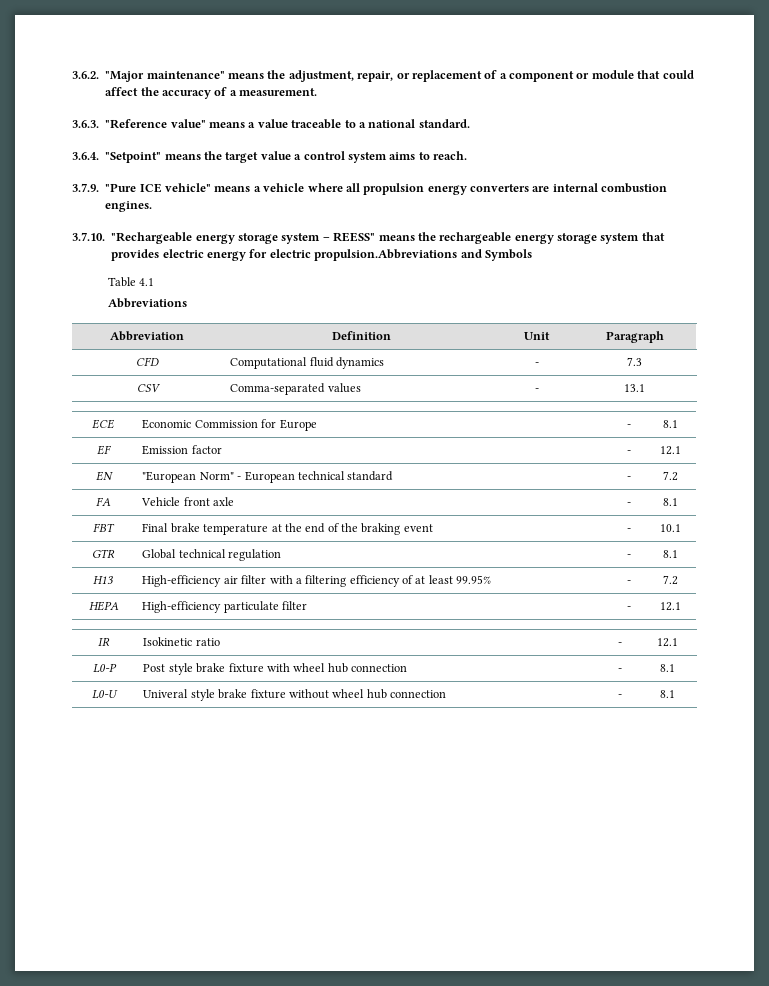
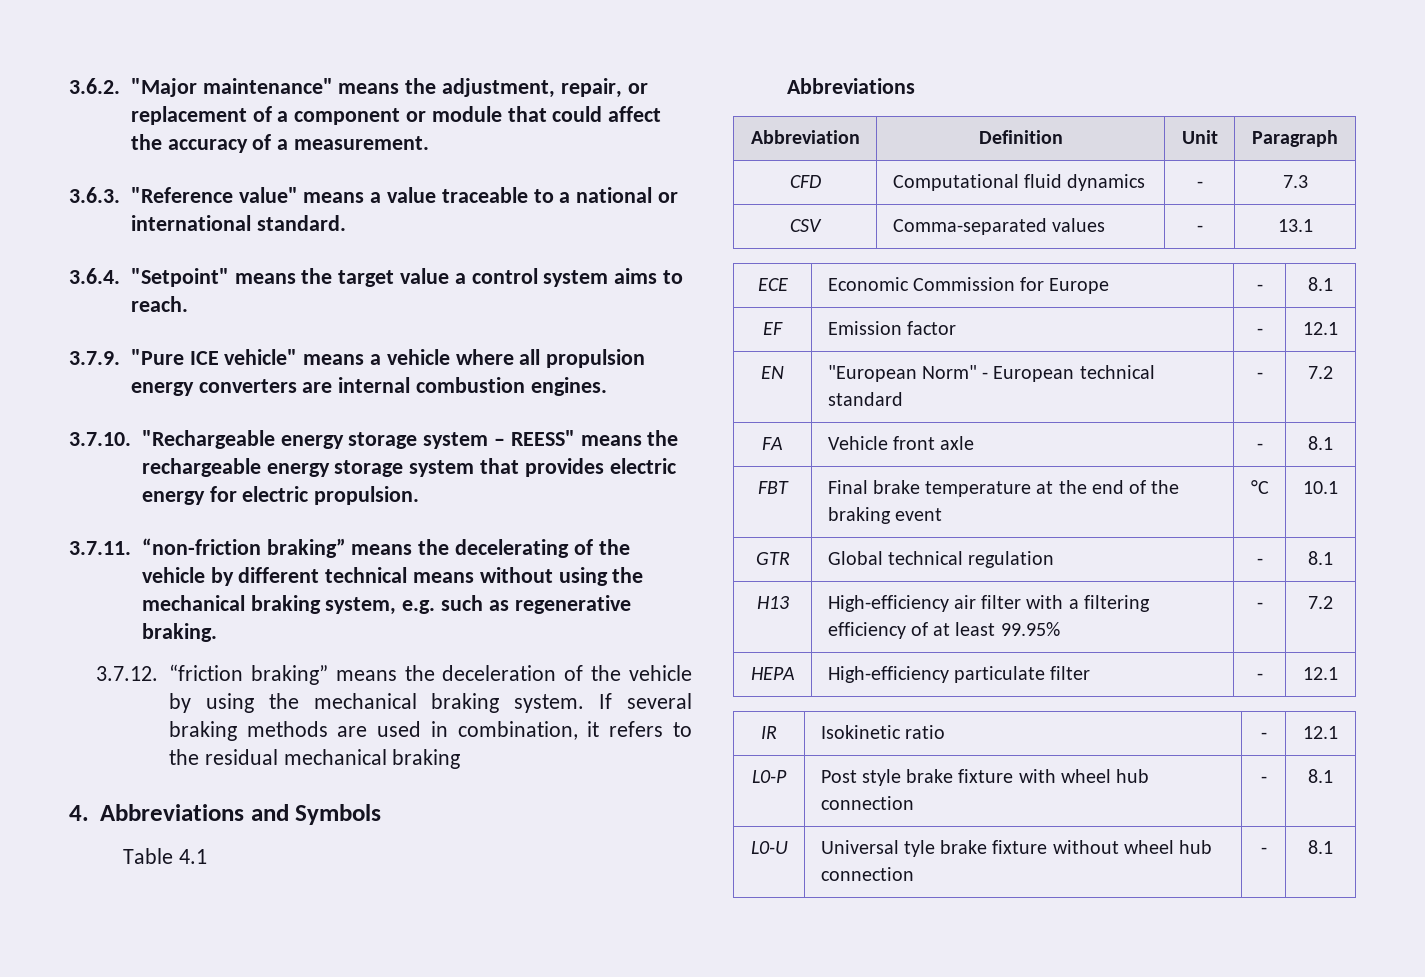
(416, 123) none -> [657,192,678,203] [130,215,251,231] or international
[314,249,458,261] propulsion.Abbreviations -> [314,486,420,505] [69,538,630,558] [141,567,644,586] [141,595,631,615] [141,623,217,642] [96,664,692,685] [168,693,692,713] [168,721,692,741] [168,749,461,769] [69,804,244,821] propulsion. // 3.7.11. “non-friction braking” means the decelerating of the vehicle by different technical means without using the mechanical braking system, e.g. such as regenerative braking. // 3.7.12. “friction braking” means the deceleration of the vehicle by using the mechanical braking system. If several braking methods are used in combination, it refers to the residual mechanical braking // 4. Abbreviations
[626,528,631,532] - -> [1250,480,1269,494] °C
[143,689,215,701] Univeral style -> [820,840,935,857] Universal tyle

